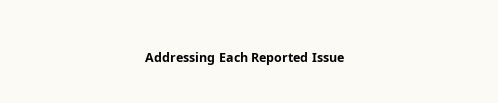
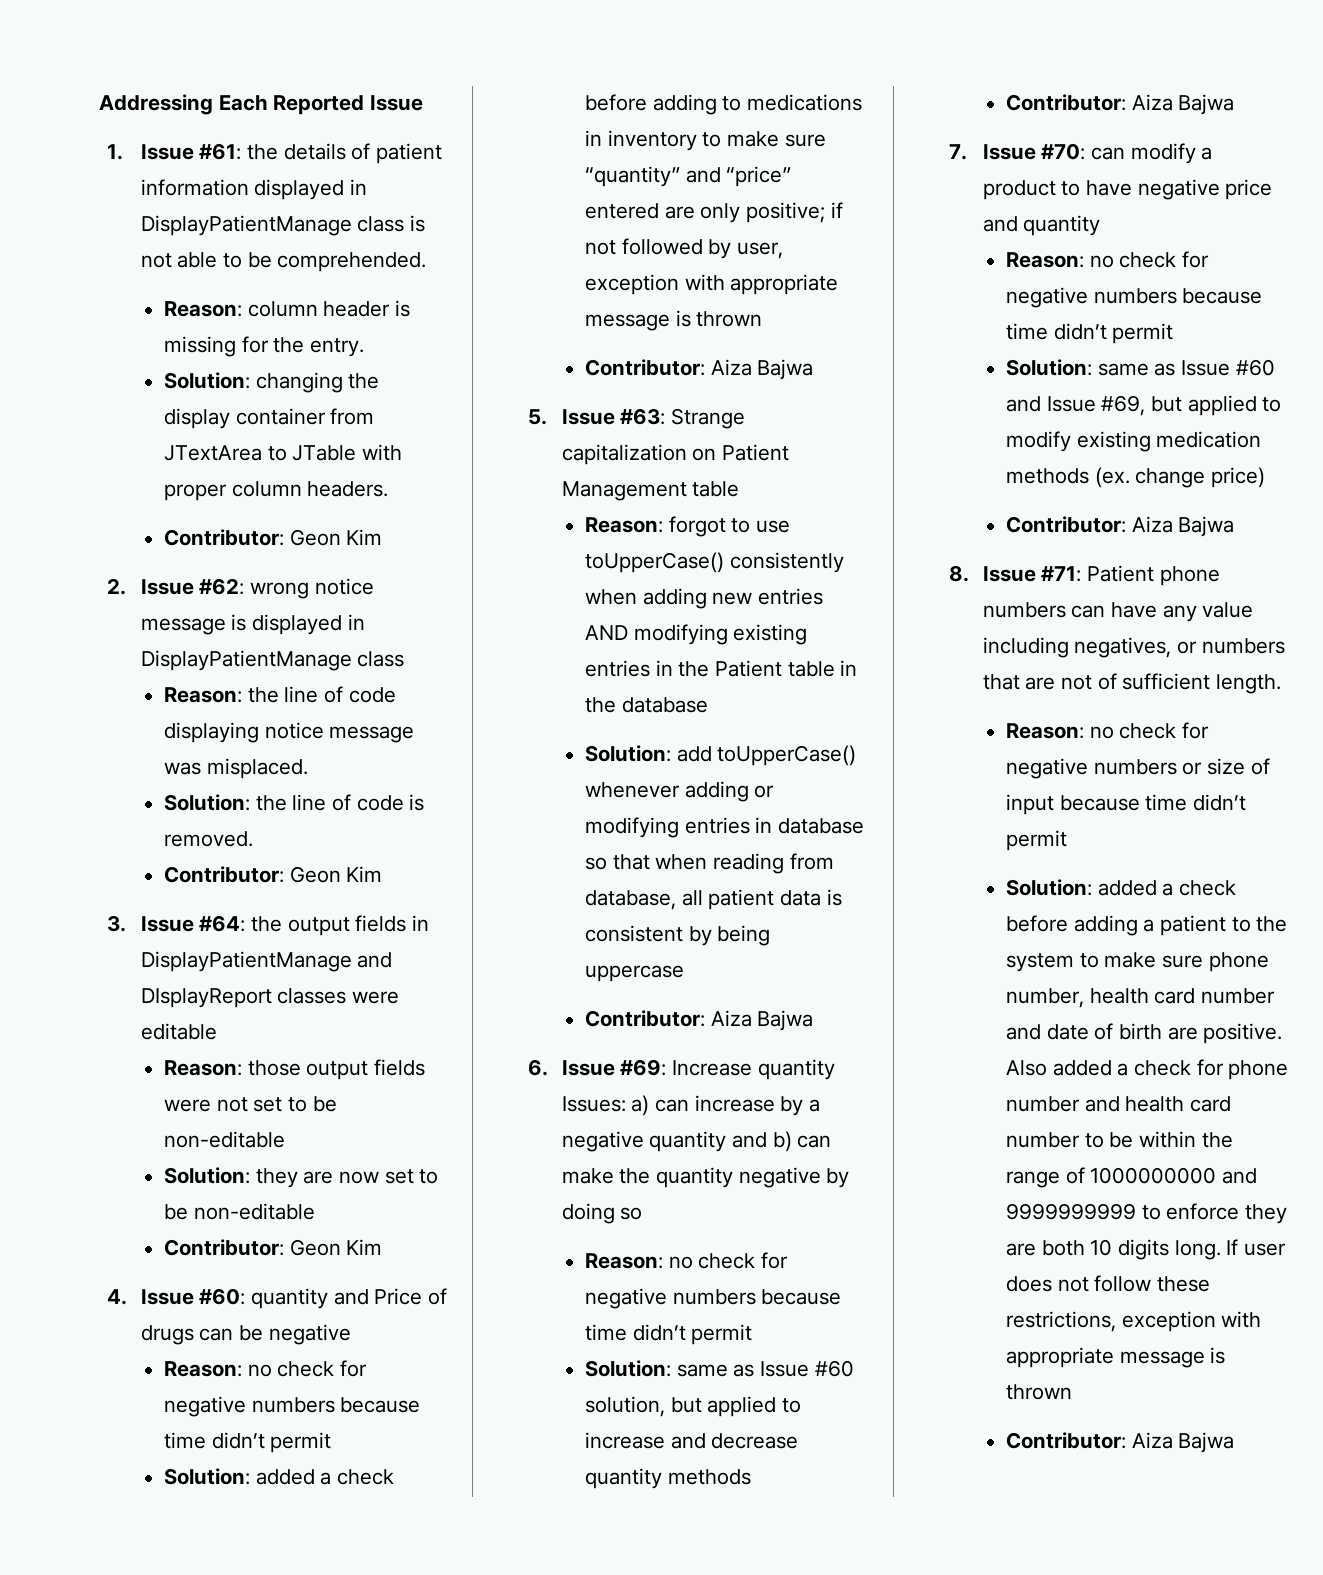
(344, 57) none -> [107,143,443,164] [140,179,368,200] [140,215,426,236] [140,252,427,272] [163,300,410,317] [163,336,364,357] [163,372,380,393] [163,408,375,429] [163,444,402,461] [163,481,389,501] [163,529,383,546] [107,578,374,599] [140,614,365,635] [140,650,405,671] [163,686,396,703] [163,722,415,743] [163,758,308,779] [163,794,425,811] [163,831,253,847] [163,866,383,883] [107,915,430,936] [140,951,393,972] [140,988,400,1008] [140,1023,217,1040] [163,1059,425,1080] [163,1096,337,1112] [163,1131,285,1148] [163,1167,439,1188] [163,1203,315,1220] [163,1239,383,1256] [107,1288,448,1309] [140,1324,351,1345] [163,1360,367,1377] [163,1396,421,1417] [163,1432,332,1453] [163,1468,394,1485] [584,94,862,115] [584,130,826,151] [584,166,792,187] [584,202,843,223] [584,238,783,259] [584,274,839,295] [584,310,763,331] [584,359,814,380] [528,408,746,429] [561,444,790,465] [561,481,740,501] [584,516,790,537] [584,552,844,573] [584,588,823,609] [584,624,808,645] [584,660,858,677] [584,697,708,713] [584,745,857,766] [584,781,775,802] [584,817,864,838] [584,853,834,874] [584,889,842,910] [584,925,771,946] [584,965,684,982] [584,1010,814,1031] [528,1059,835,1080] [561,1095,821,1116] [561,1131,832,1152] [561,1167,850,1188] [561,1203,643,1224] [584,1252,788,1269] [584,1288,842,1309] [584,1324,753,1345] [584,1360,854,1377] [584,1396,801,1417] [584,1432,799,1449] [584,1468,751,1489] [1005,94,1235,115] [949,143,1213,164] [982,179,1273,200] [982,215,1101,236] [1005,251,1209,268] [1005,287,1263,308] [1005,323,1174,344] [1005,359,1275,376] [1005,395,1282,416] [1005,431,1262,452] [1005,467,1265,488] [1005,516,1235,537] [949,565,1220,586] [982,602,1254,622] [982,637,1285,658] [982,673,1282,694] [1005,722,1209,739] [1005,758,1270,779] [1005,794,1246,815] [1005,830,1067,851] [1005,879,1236,896] [1005,915,1288,936] [1005,952,1269,972] [1005,988,1275,1008] [1005,1023,1283,1044] [1005,1059,1289,1080] [1005,1096,1231,1112] [1005,1131,1233,1148] [1005,1167,1257,1188] [1005,1203,1287,1224] [1005,1239,1286,1260] [1005,1275,1210,1292] [1005,1311,1262,1332] [1005,1347,1226,1368] [1005,1384,1072,1400] [1005,1432,1235,1453] // 1. Issue #61: the details of patient information displayed in DisplayPatientManage class is not able to be comprehended. // Reason: column header is missing for the entry. // Solution: changing the display container from JTextArea to JTable with proper column headers. // Contributor: Geon Kim // 2. Issue #62: wrong notice message is displayed in DisplayPatientManage class // Reason: the line of code displaying notice message was misplaced. // Solution: the line of code is removed. // Contributor: Geon Kim // 3. Issue #64: the output fields in DisplayPatientManage and DIsplayReport classes were editable // Reason: those output fields were not set to be non-editable // Solution: they are now set to be non-editable // Contributor: Geon Kim // 4. Issue #60: quantity and Price of drugs can be negative // Reason: no check for negative numbers because time didn’t permit // Solution: added a check before adding to medications in inventory to make sure “quantity” and “price” entered are only positive; if not followed by user, exception with appropriate message is thrown // Contributor: Aiza Bajwa // 5. Issue #63: Strange capitalization on Patient Management table // Reason: forgot to use toUpperCase() consistently when adding new entries AND modifying existing entries in the Patient table in the database // Solution: add toUpperCase() whenever adding or modifying entries in database so that when reading from database, all patient data is consistent by being uppercase // Contributor: Aiza Bajwa // 6. Issue #69: Increase quantity Issues: a) can increase by a negative quantity and b) can make the quantity negative by doing so // Reason: no check for negative numbers because time didn’t permit // Solution: same as Issue #60 solution, but applied to increase and decrease quantity methods // Contributor: Aiza Bajwa // 7. Issue #70: can modify a product to have negative price and quantity // Reason: no check for negative numbers because time didn’t permit // Solution: same as Issue #60 and Issue #69, but applied to modify existing medication methods (ex. change price) // Contributor: Aiza Bajwa // 8. Issue #71: Patient phone numbers can have any value including negatives, or numbers that are not of sufficient length. // Reason: no check for negative numbers or size of input because time didn’t permit // Solution: added a check before adding a patient to the system to make sure phone number, health card number and date of birth are positive. Also added a check for phone number and health card number to be within the range of 1000000000 and 9999999999 to enforce they are both 10 digits long. If user does not follow these restrictions, exception with appropriate message is thrown // Contributor: Aiza Bajwa

